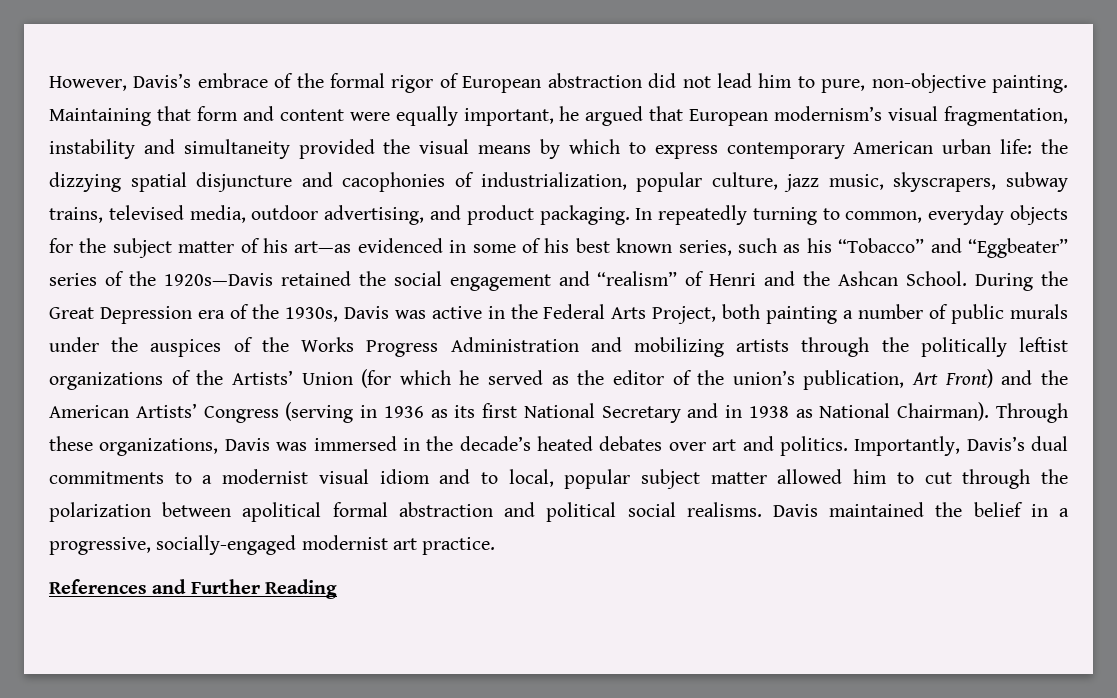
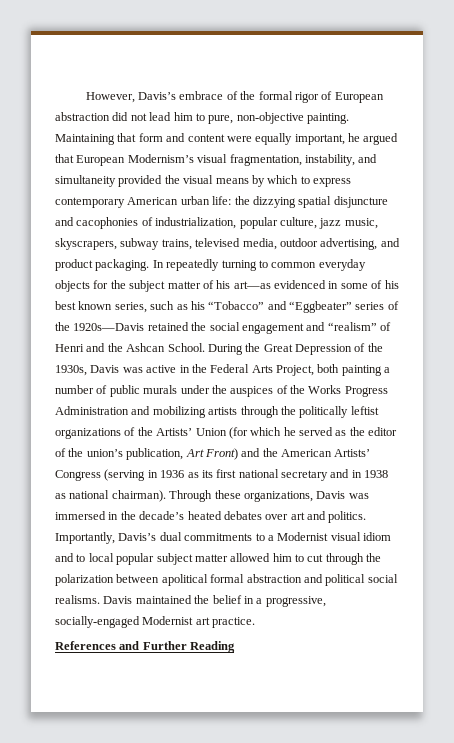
[774,106,883,121] modernism’s -> [127,154,194,163] Modernism’s
[49,139,135,159] instability -> [304,154,355,166] instability,
[845,211,923,223] common, -> [271,262,317,268] common
[197,310,225,319] era -> (352, 349) none
[523,403,681,423] National Secretary -> [238,469,328,481] national secretary
[819,402,990,421] National Chairman). -> [69,490,166,502] national chairman).
[222,469,309,484] modernist -> [277,532,329,541] Modernist
[508,469,554,487] local, -> [88,553,114,562] local
[301,535,388,550] modernist -> [142,616,194,625] Modernist

